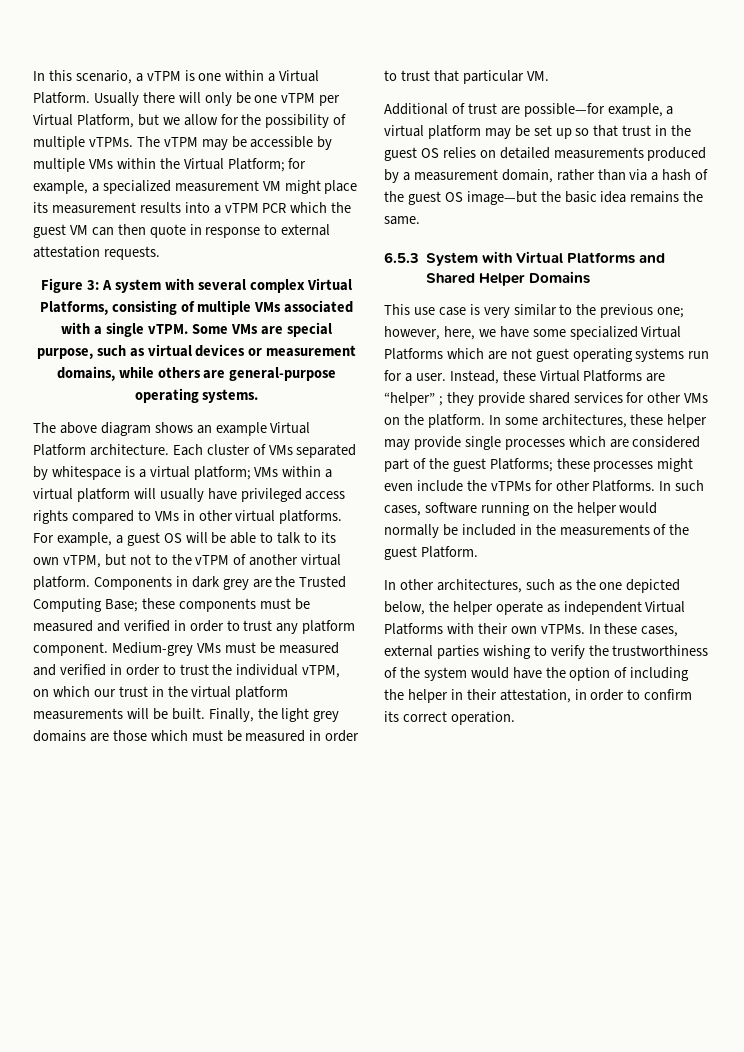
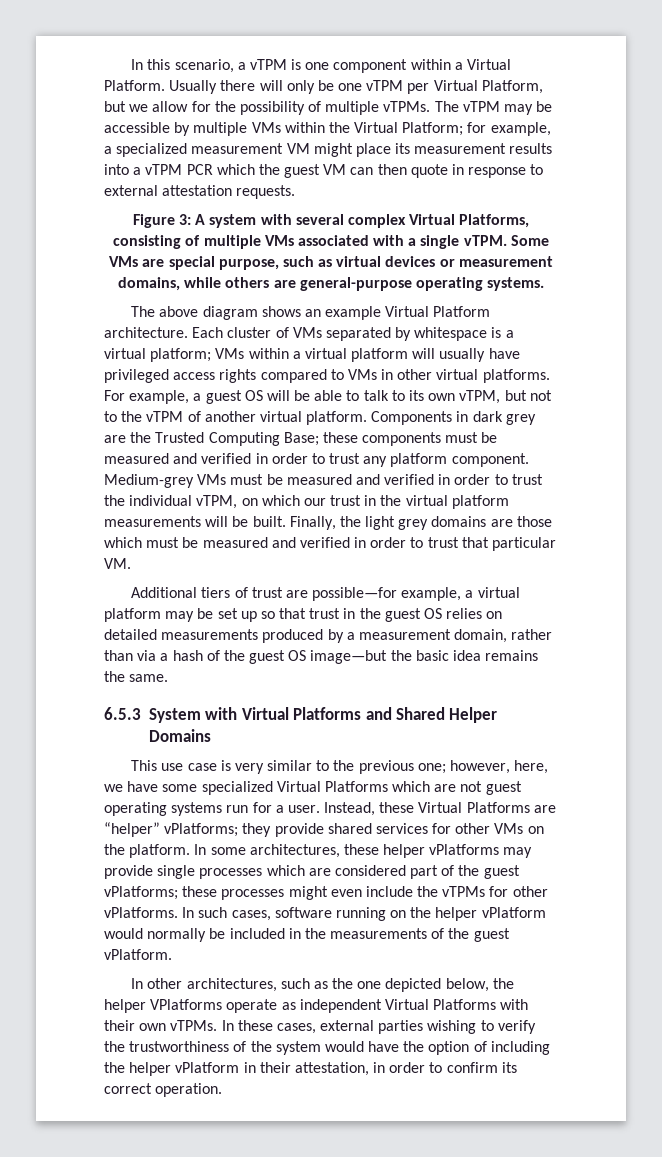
(222, 77) none -> [333,59,408,73] component
(306, 736) none -> [271,537,350,548] and verified
(448, 109) none -> [201,587,231,598] tiers
[438,396,443,406] ; -> [164,823,239,837] vPlatforms;
(708, 421) none -> [429,844,500,855] vPlatforms
[489,458,553,472] Platforms; -> [104,886,178,900] vPlatforms;
[592,480,656,492] Platforms. -> [104,907,178,918] vPlatforms.
(617, 509) none -> [481,907,546,918] vPlatform
[420,546,478,558] Platform. -> [104,949,172,960] vPlatform.
(493, 608) none -> [150,999,223,1010] VPlatforms
(448, 696) none -> [175,1062,240,1073] vPlatform

